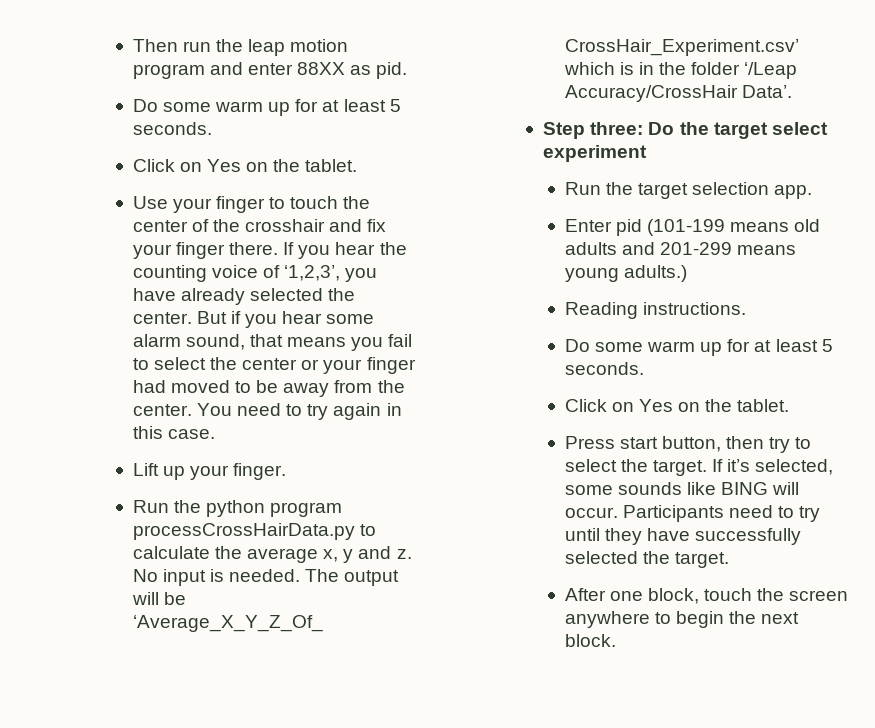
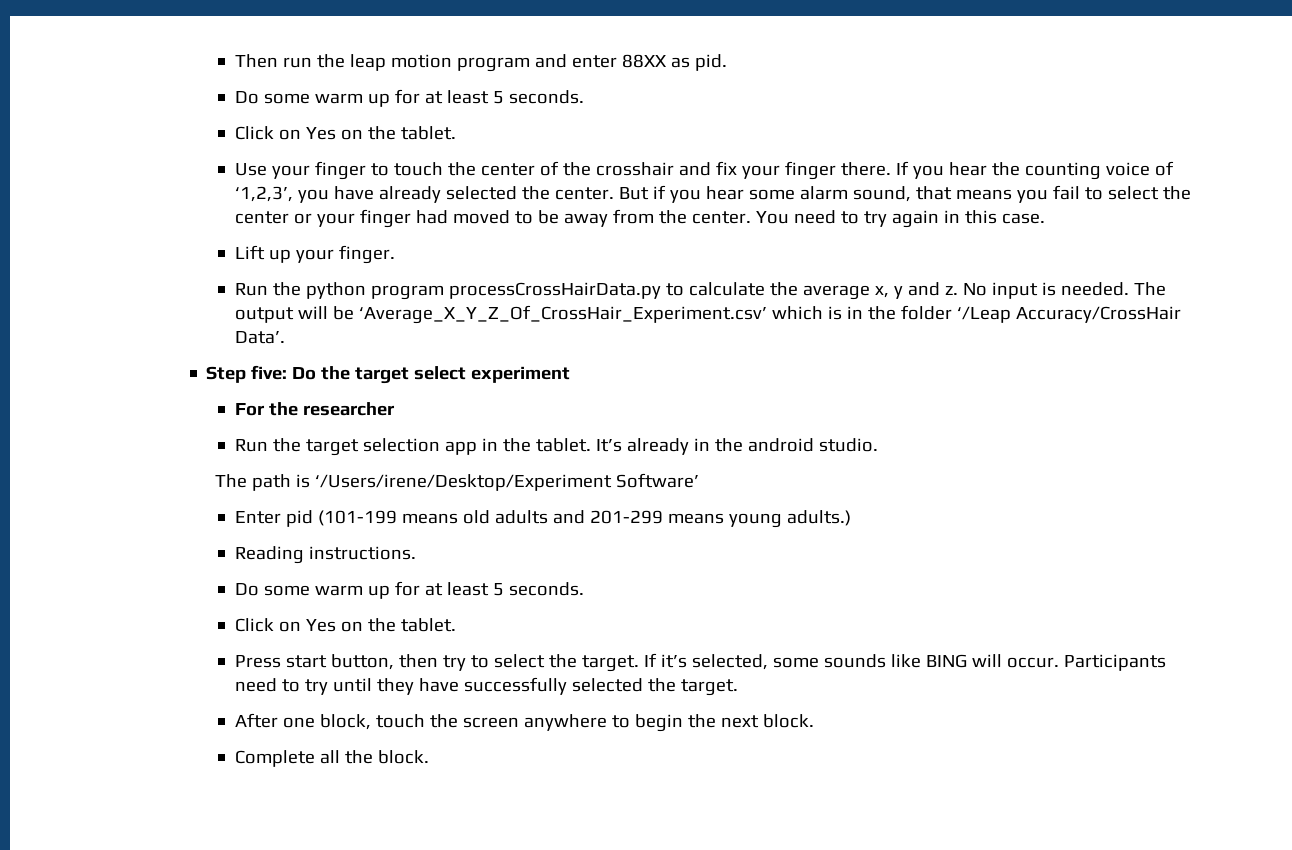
[590,122,644,135] three: -> [251,365,288,380] five:
(648, 153) none -> [235,402,396,416] // For the researcher
[774,185,813,199] app. -> [445,438,879,455] [214,473,699,491] app in the tablet. It’s already in the android studio. // The path is ‘/Users/irene/Desktop/Experiment Software’
(616, 640) none -> [235,750,430,767] // Complete all the block.

